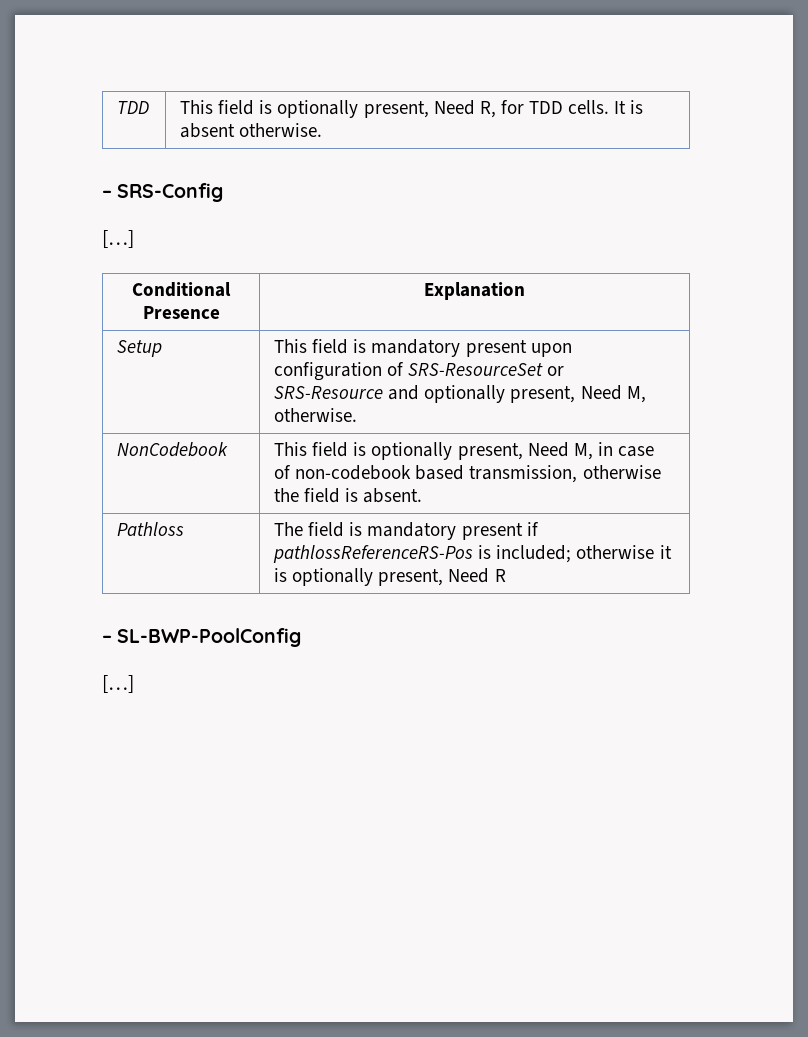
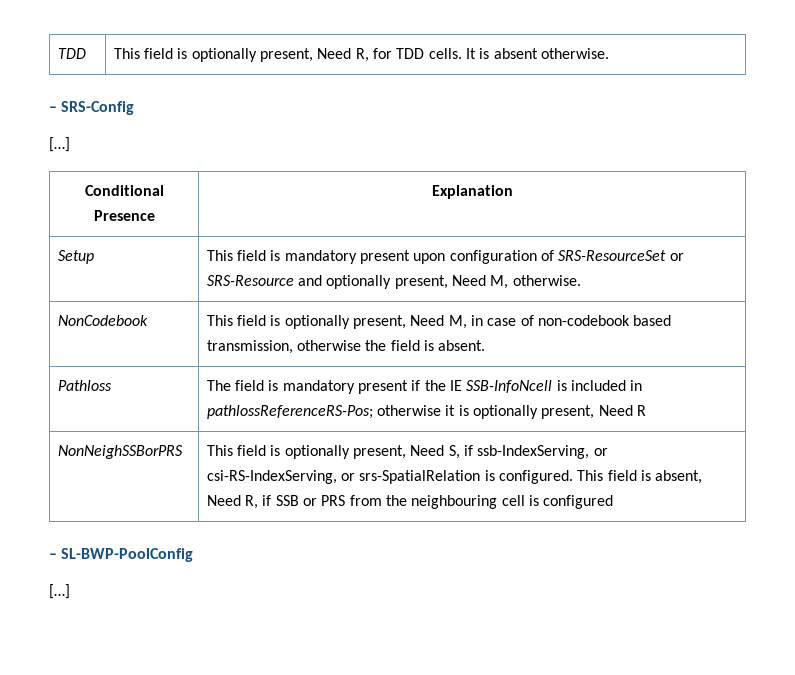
[273,545,572,563] pathlossReferenceRS-Pos is included; -> [424,380,643,393] [206,405,373,419] the IE SSB-InfoNcell is included in pathlossReferenceRS-Pos;
(506, 575) none -> [57,445,183,459] [206,445,608,459] [206,470,703,484] [206,495,614,509] // NonNeighSSBorPRS | This field is optionally present, Need S, if ssb-IndexServing, or csi-RS-IndexServing, or srs-SpatialRelation is configured. This field is absent, Need R, if SSB or PRS from the neighbouring cell is configured

